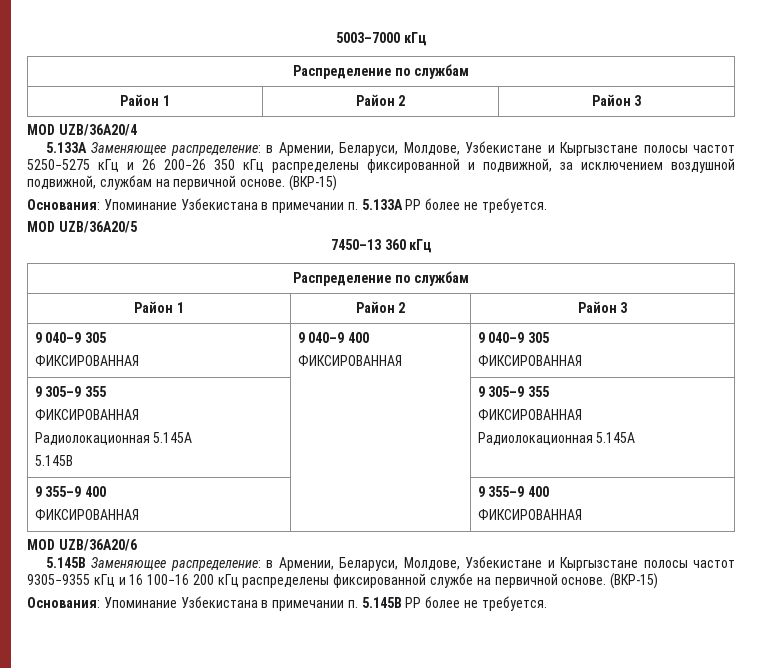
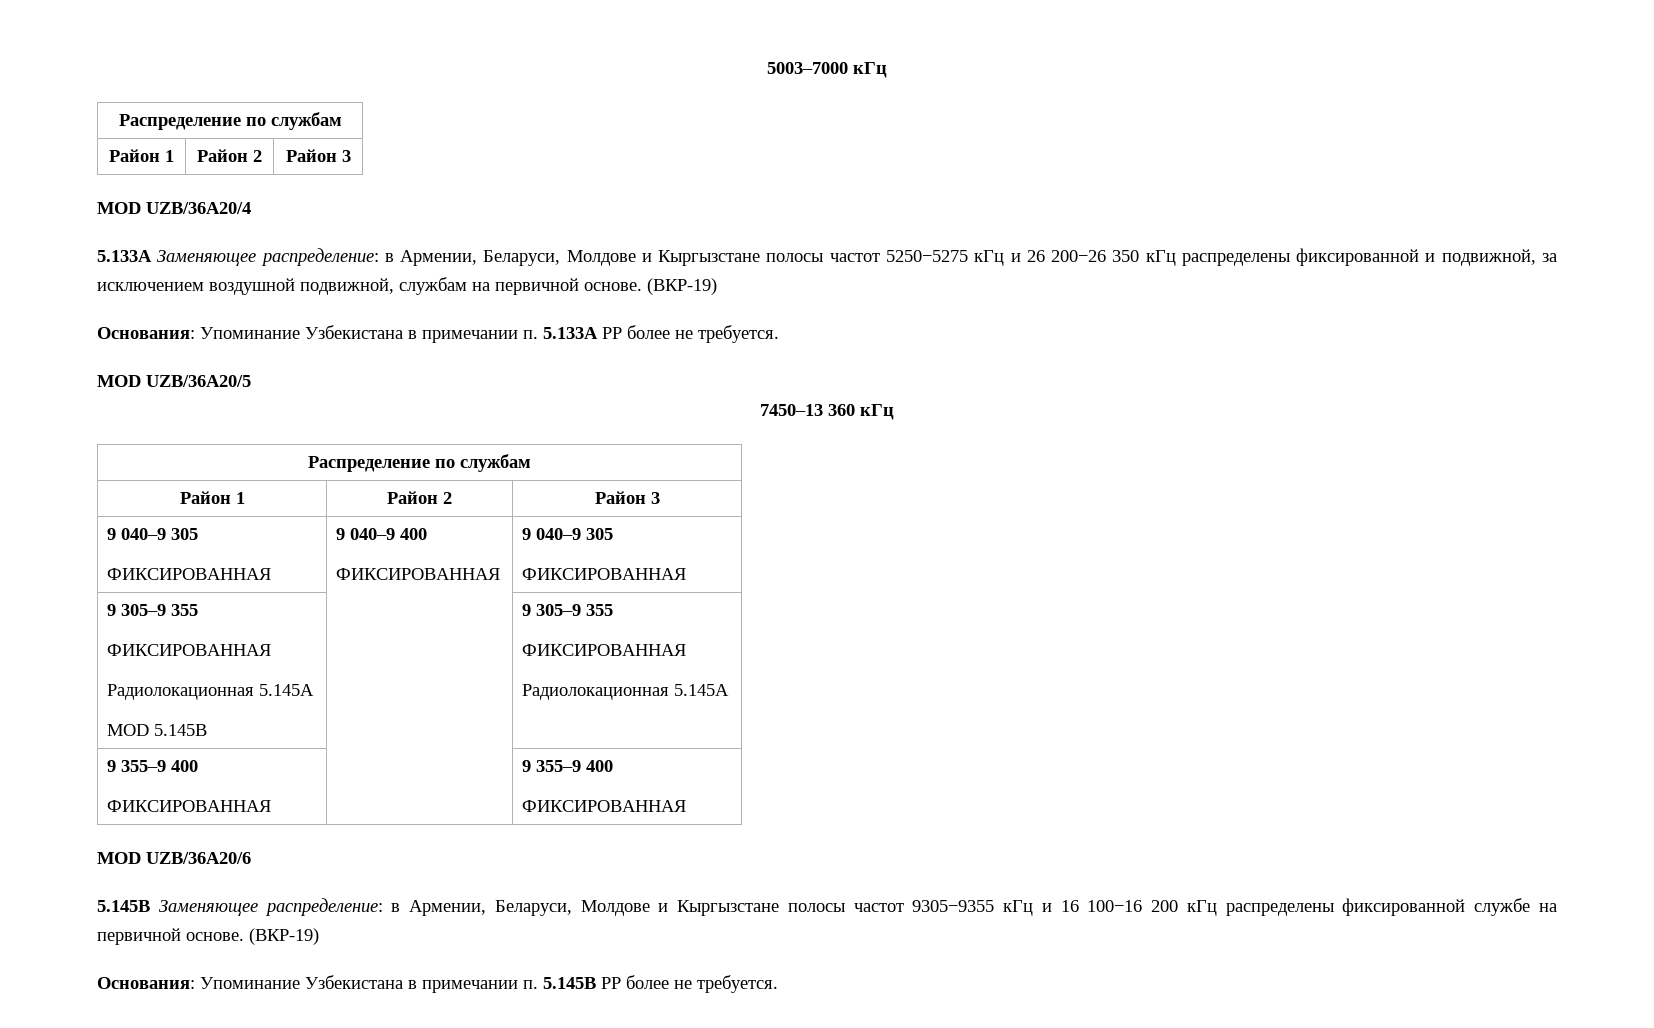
[403,141,543,155] Молдове, Узбекистане -> [566,250,636,266] Молдове
[288,175,337,191] (ВКР-15) -> [647,278,717,295] (ВКР-19)
(193, 437) none -> [107,724,150,736] MOD
[403,556,543,570] Молдове, Узбекистане -> [580,900,650,916] Молдове
[610,573,659,589] (ВКР-15) -> [249,928,319,945] (ВКР-19)

